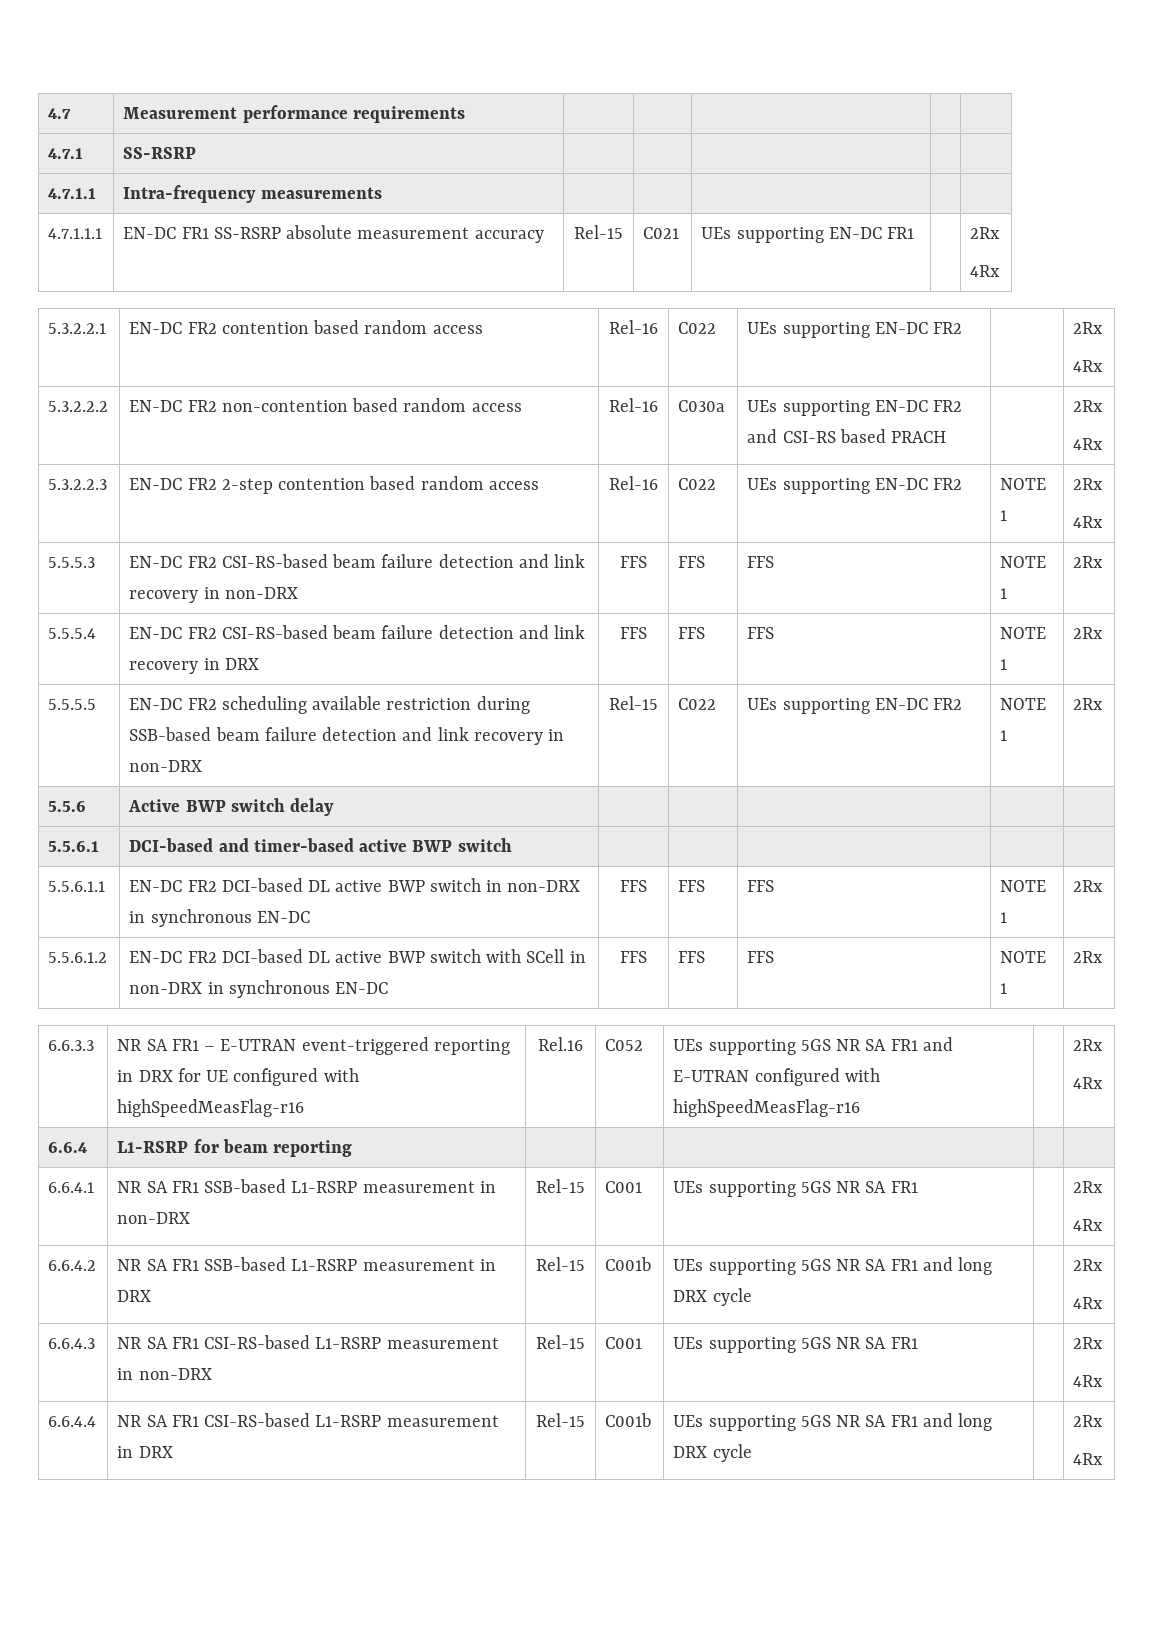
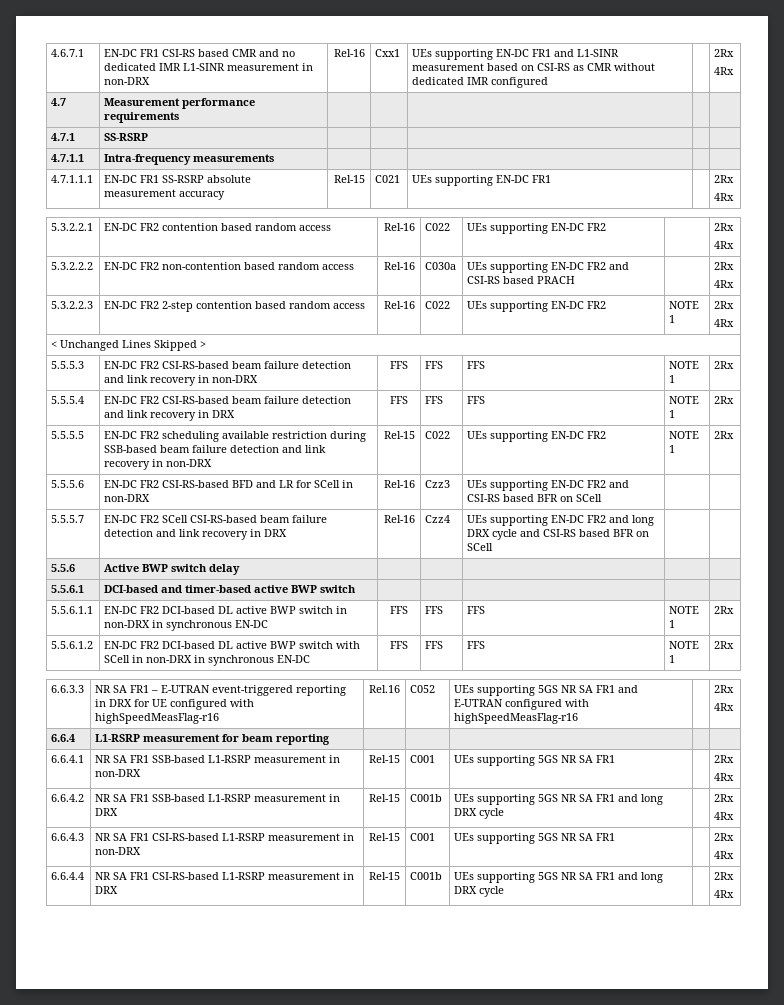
(48, 113) none -> [51,49,85,57] [104,49,296,57] [104,63,314,71] [104,77,151,85] [333,49,365,57] [375,49,401,57] [412,49,620,60] [412,63,656,71] [412,77,549,88] [714,49,735,57] [714,67,735,75] 4.6.7.1 | EN-DC FR1 CSI-RS based CMR and no dedicated IMR L1-SINR measurement in non-DRX | Rel-16 | Cxx1 | UEs supporting EN-DC FR1 and L1-SINR measurement based on CSI-RS as CMR without dedicated IMR configured | | 2Rx // 4Rx //
(1104, 522) none -> [51,340,207,351] // < Unchanged Lines Skipped >
(1104, 704) none -> [51,480,85,488] [104,480,354,488] [104,494,151,502] [383,480,415,488] [425,480,451,488] [467,480,630,491] [467,494,603,502] [51,515,85,523] [104,515,328,523] [104,529,288,540] [383,515,415,523] [425,515,451,523] [467,515,655,526] [467,529,650,540] [467,543,494,551] // 5.5.5.6 | EN-DC FR2 CSI-RS-based BFD and LR for SCell in non-DRX | Rel-16 | Czz3 | UEs supporting EN-DC FR2 and CSI-RS based BFR on SCell | | // 5.5.5.7 | EN-DC FR2 SCell CSI-RS-based beam failure detection and link recovery in DRX | Rel-16 | Czz4 | UEs supporting EN-DC FR2 and long DRX cycle and CSI-RS based BFR on SCell | |
(189, 1147) none -> [143,734,221,742] measurement

